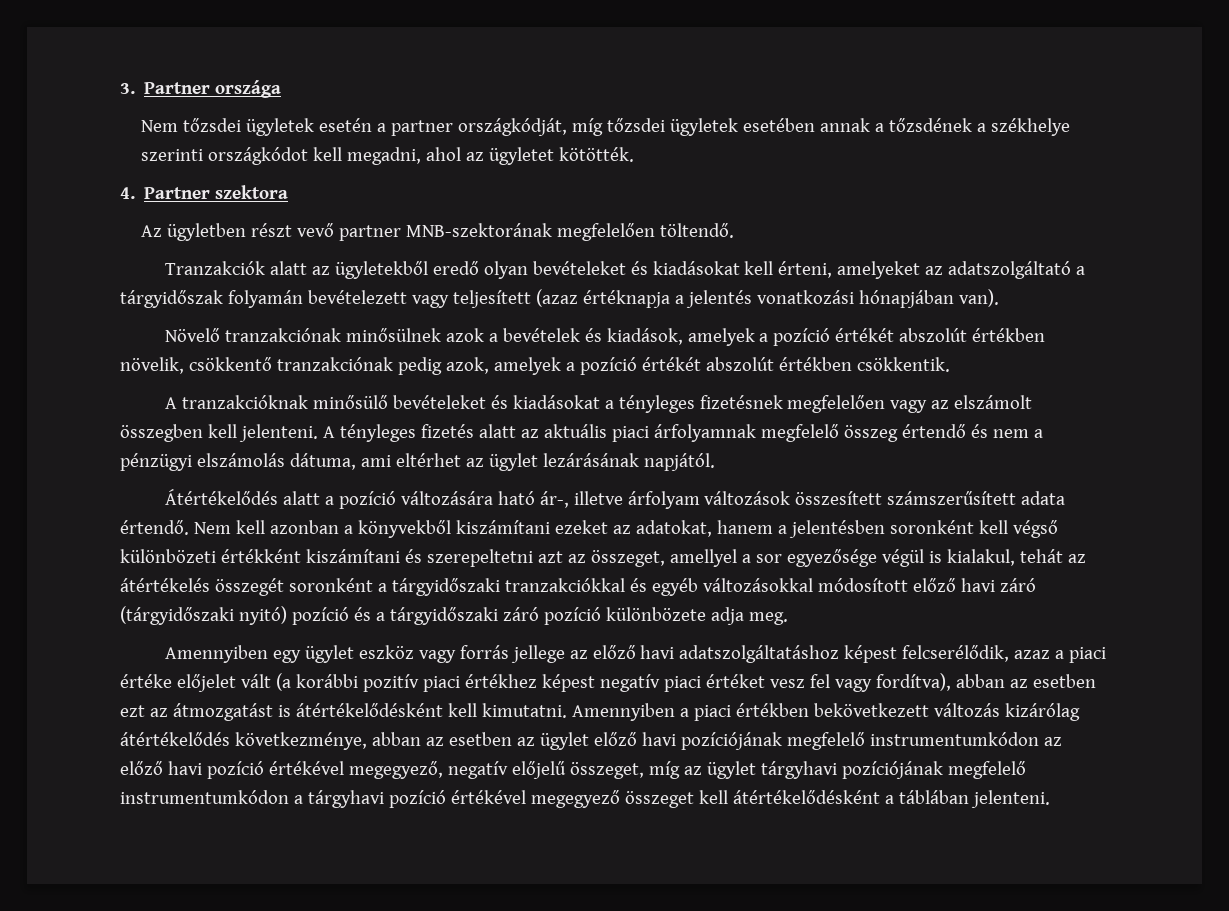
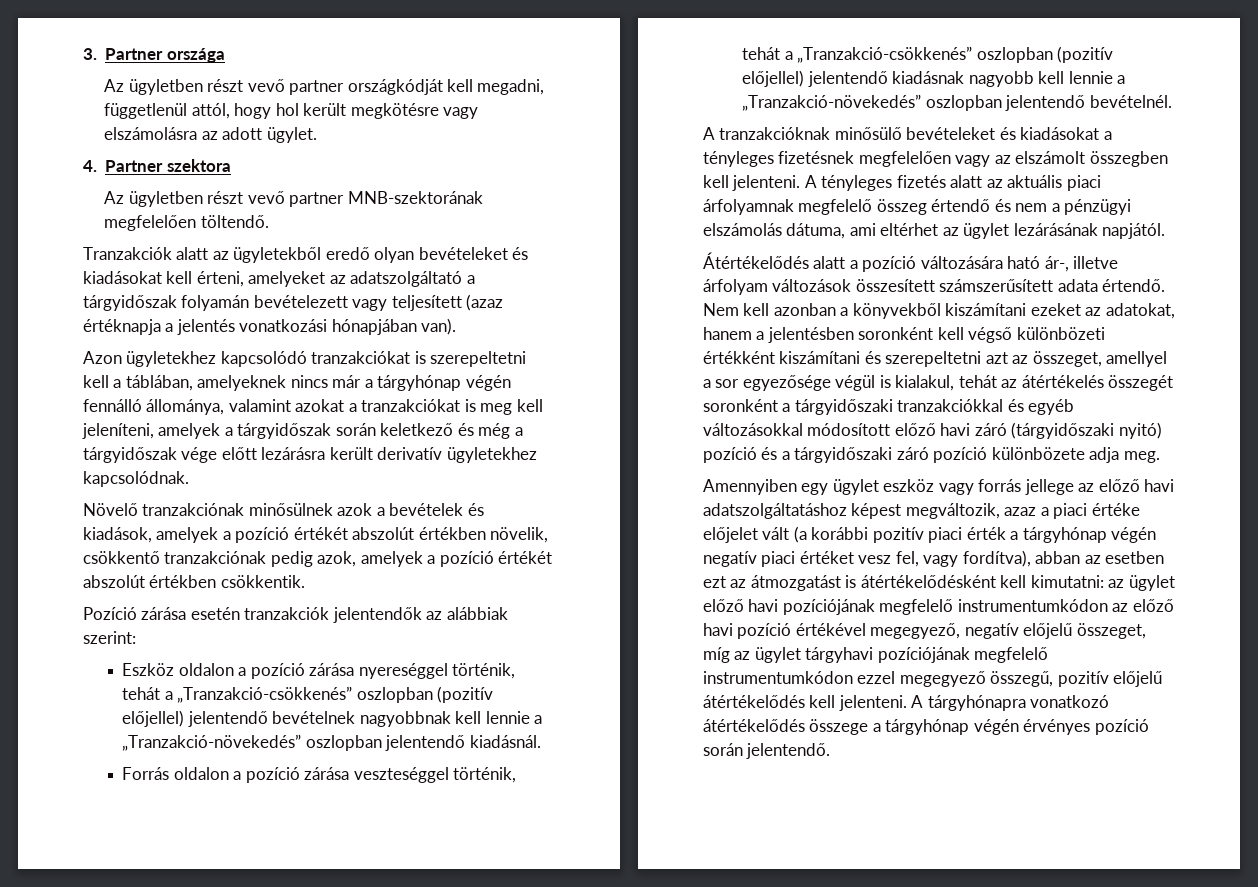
[141,118,1071,136] [141,147,635,165] Nem tőzsdei ügyletek esetén a partner országkódját, míg tőzsdei ügyletek esetében annak a tőzsdének a székhelye szerinti országkódot kell megadni, ahol az ügyletet kötötték. -> [104,79,545,95] [104,103,478,119] [104,127,317,143] Az ügyletben részt vevő partner országkódját kell megadni, függetlenül attól, hogy hol került megkötésre vagy elszámolásra az adott ügylet.
(999, 298) none -> [83,351,527,367] [83,375,511,391] [83,399,543,415] [82,423,523,439] [83,447,537,463] [83,471,189,487] // Azon ügyletekhez kapcsolódó tranzakciókat is szerepeltetni kell a táblában, amelyeknek nincs már a tárgyhónap végén fennálló állománya, valamint azokat a tranzakciókat is meg kell jeleníteni, amelyek a tárgyidőszak során keletkező és még a tárgyidőszak vége előtt lezárásra került derivatív ügyletekhez kapcsolódnak.
(950, 364) none -> [83,607,508,623] [83,631,136,644] [122,663,516,679] [122,686,494,703] [122,710,543,727] [122,734,541,751] [122,767,517,783] [742,46,1114,63] [742,70,1126,87] [742,94,1172,111] // Pozíció zárása esetén tranzakciók jelentendők az alábbiak szerint: // Eszköz oldalon a pozíció zárása nyereséggel történik, tehát a „Tranzakció-csökkenés” oszlopban (pozitív előjellel) jelentendő bevételnek nagyobbnak kell lennie a „Tranzakció-növekedés” oszlopban jelentendő kiadásnál. // Forrás oldalon a pozíció zárása veszteséggel történik, tehát a „Tranzakció-csökkenés” oszlopban (pozitív előjellel) jelentendő kiadásnak nagyobb kell lennie a „Tranzakció-növekedés” oszlopban jelentendő bevételnél.
[902,645,1010,662] felcserélődik, -> [905,503,1000,519] megváltozik,
[464,674,595,692] értékhez képest -> [966,527,1157,543] érték a tárgyhónap végén
[809,674,830,688] fel -> [895,551,919,567] fel,
[481,703,1080,721] [120,732,512,750] kimutatni. Amennyiben a piaci értékben bekövetkezett változás kizárólag átértékelődés következménye, abban az esetben -> [1030,575,1104,588] kimutatni:
[293,790,1050,808] a tárgyhavi pozíció értékével megegyező összeget kell átértékelődésként a táblában jelenteni. -> [857,671,1163,687] [703,695,1110,711] [703,719,1149,735] [703,743,831,759] ezzel megegyező összegű, pozitív előjelű átértékelődés kell jelenteni. A tárgyhónapra vonatkozó átértékelődés összege a tárgyhónap végén érvényes pozíció során jelentendő.

